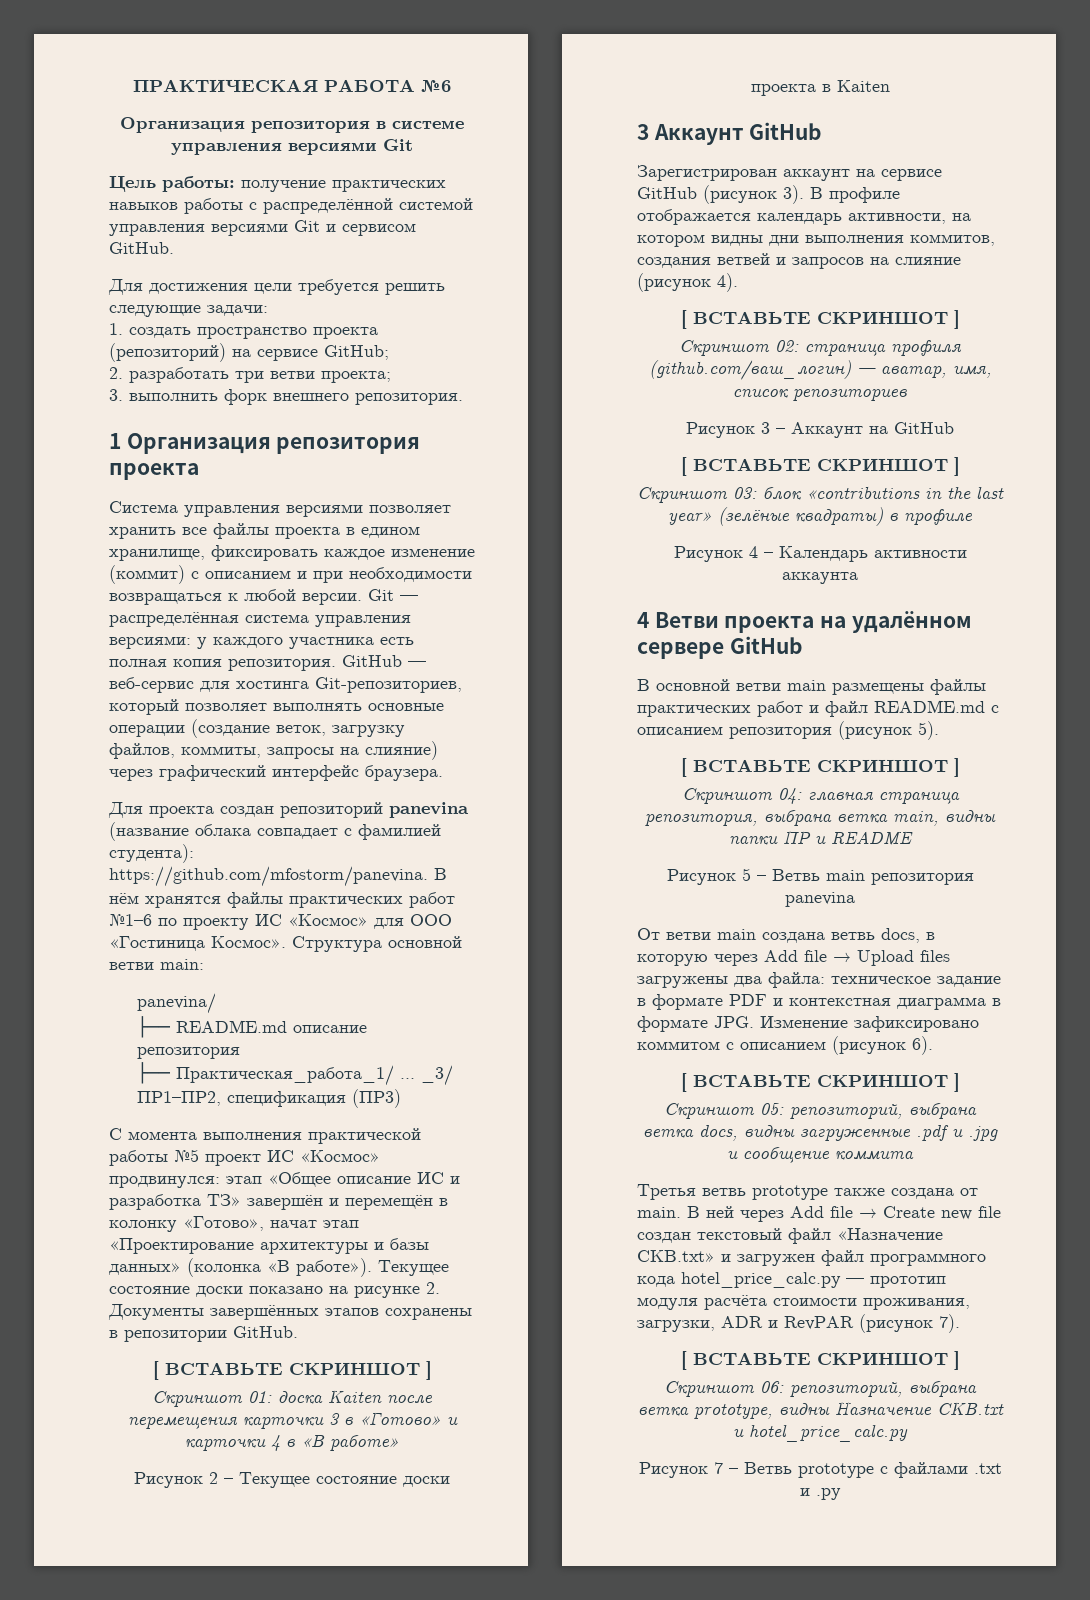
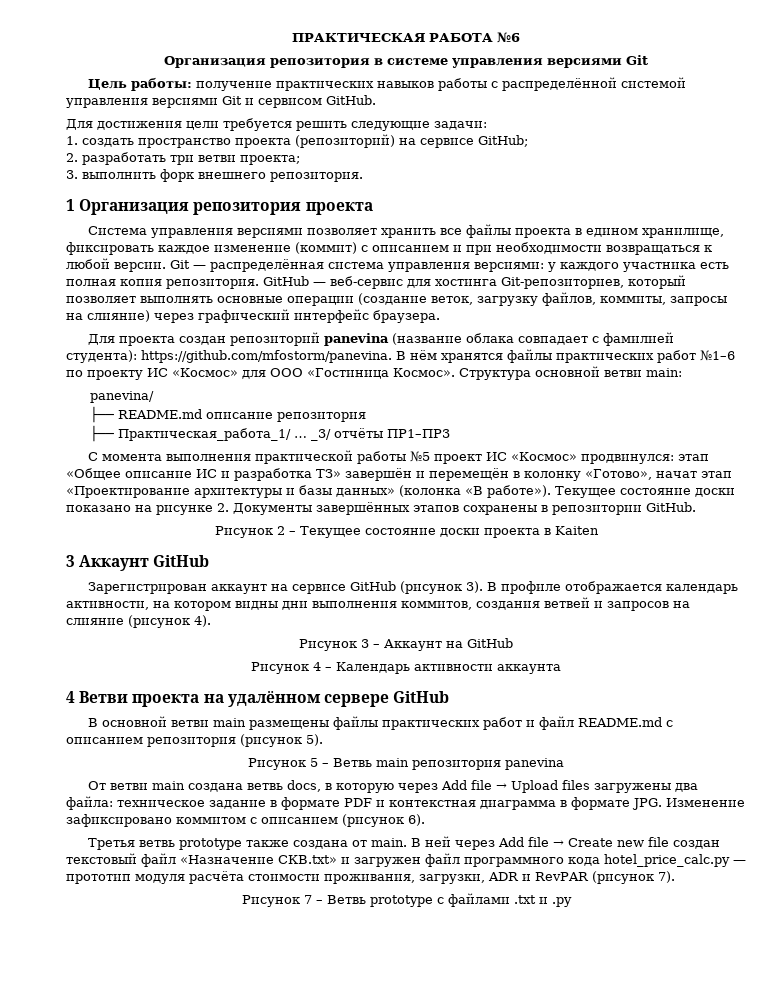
[136,1089,401,1108] ПР1–ПР2, спецификация (ПР3) -> [333,428,450,438] отчёты ПР1–ПР3
[152,1361,432,1380] [152,1390,433,1408] [127,1412,458,1430] [185,1434,399,1452] // [ ВСТАВЬТЕ СКРИНШОТ ] // Скриншот 01: доска Kaiten после перемещения карточки 3 в «Готово» и карточки 4 в «В работе» -> (696, 507) none
[680,310,960,329] [679,340,962,357] [648,360,992,380] [733,389,907,402] // [ ВСТАВЬТЕ СКРИНШОТ ] // Скриншот 02: страница профиля (github.com/ваш_логин) — аватар, имя, список репозиториев -> (211, 621) none
[680,457,960,476] [637,486,1004,504] [668,507,973,526] // [ ВСТАВЬТЕ СКРИНШОТ ] // Скриншот 03: блок «contributions in the last year» (зелёные квадраты) в профиле -> (513, 643) none
[680,758,960,777] [681,788,960,805] [645,809,996,827] [729,830,913,845] // [ ВСТАВЬТЕ СКРИНШОТ ] // Скриншот 04: главная страница репозитория, выбрана ветка main, видны папки ПР и README -> (323, 740) none
[680,1073,960,1092] [664,1102,977,1120] [643,1124,998,1142] [727,1146,914,1163] // [ ВСТАВЬТЕ СКРИНШОТ ] // Скриншот 05: репозиторий, выбрана ветка docs, видны загруженные .pdf и .jpg и сообщение коммита -> (425, 820) none
[680,1351,960,1370] [664,1380,977,1398] [637,1401,1004,1419] [733,1424,908,1442] // [ ВСТАВЬТЕ СКРИНШОТ ] // Скриншот 06: репозиторий, выбрана ветка prototype, видны Назначение СКВ.txt и hotel_price_calc.py -> (675, 877) none

